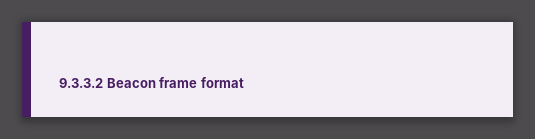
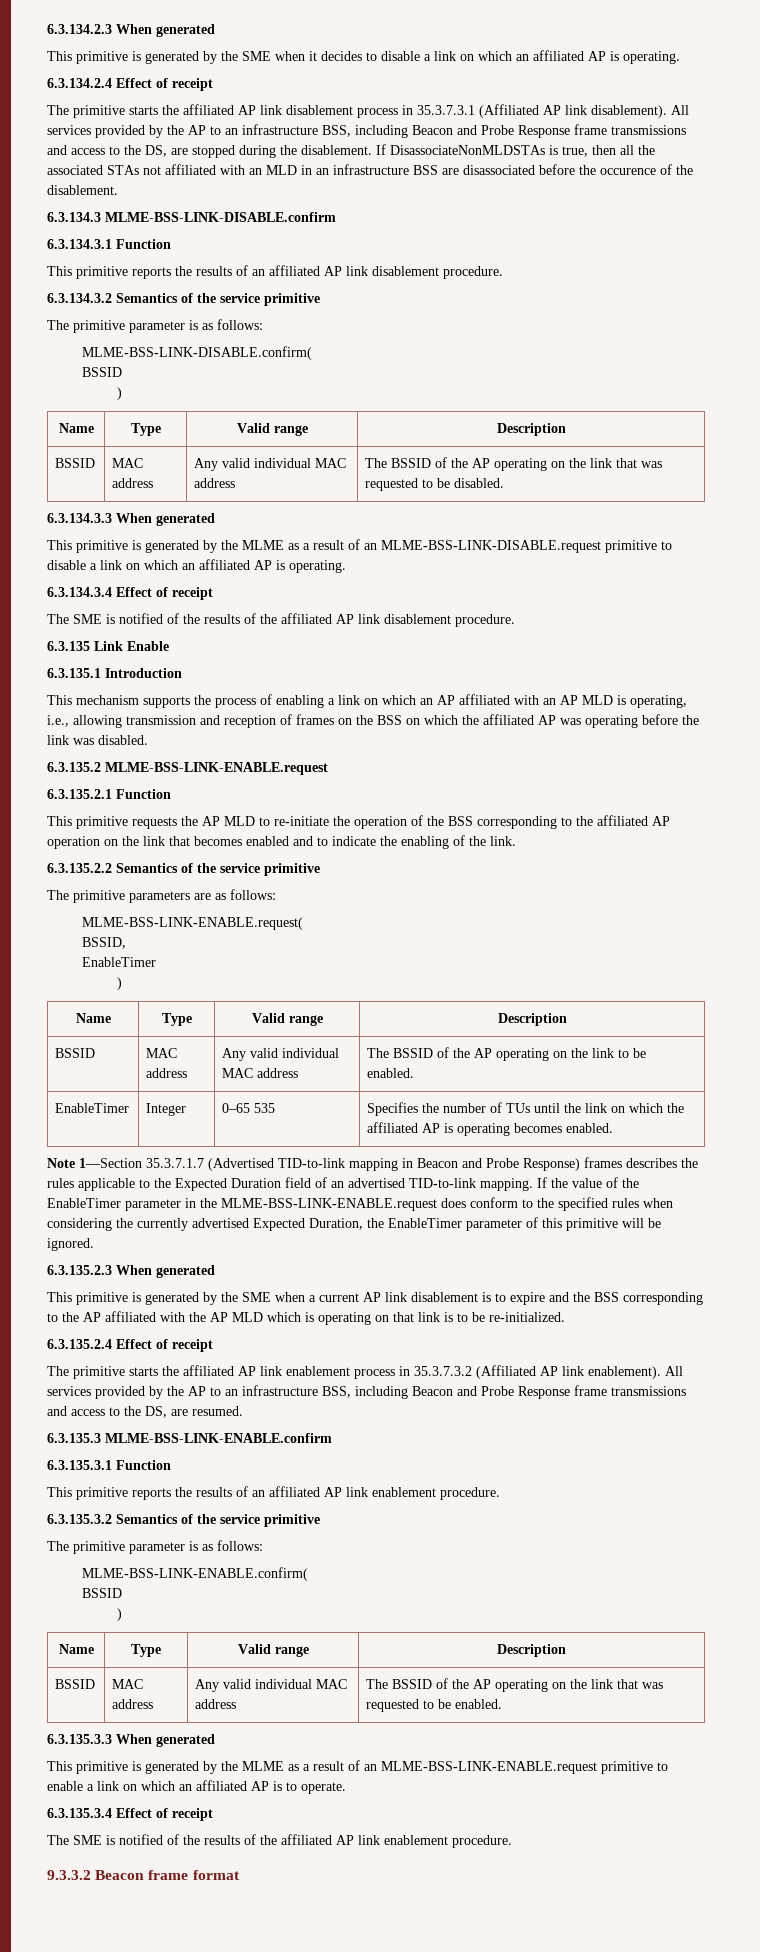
(59, 83) none -> [47,24,215,37] [47,50,680,64] [47,78,213,91] [47,104,689,118] [47,124,686,138] [47,144,655,158] [47,164,693,175] [47,185,118,195] [47,212,336,222] [47,239,171,249] [47,265,503,279] [47,293,320,306] [47,319,263,333] [82,346,313,360] [82,367,123,377] [117,387,123,400] [58,423,94,433] [130,423,161,436] [236,423,308,436] [496,423,566,436] [55,458,96,468] [112,458,144,468] [112,478,154,488] [194,458,347,471] [194,478,236,488] [365,457,663,471] [365,478,505,491] [47,513,215,526] [47,539,672,553] [47,559,346,573] [47,587,213,600] [47,613,515,627] [47,641,169,651] [47,668,182,678] [47,694,687,708] [47,714,699,728] [47,735,148,745] [47,762,328,775] [47,789,171,799] [47,815,670,829] [47,835,516,849] [47,863,320,876] [47,889,276,903] [82,917,304,930] [82,937,127,949] [82,957,157,967] [117,977,123,990] [75,1013,111,1023] [161,1013,192,1026] [251,1013,323,1026] [497,1013,567,1026] [55,1048,96,1058] [146,1048,178,1058] [146,1068,188,1078] [222,1048,340,1061] [222,1068,299,1078] [367,1047,647,1061] [367,1068,415,1078] [55,1103,130,1113] [146,1103,187,1116] [222,1103,276,1113] [367,1102,685,1116] [367,1122,614,1136] [47,1157,698,1171] [47,1177,639,1191] [47,1197,673,1211] [47,1217,661,1231] [47,1238,94,1251] [47,1265,215,1278] [47,1292,703,1305] [47,1311,565,1325] [47,1339,213,1352] [47,1365,683,1379] [47,1385,686,1399] [47,1406,243,1418] [47,1433,332,1443] [47,1460,171,1470] [47,1486,500,1500] [47,1514,320,1527] [47,1540,263,1554] [82,1567,309,1581] [82,1588,123,1598] [117,1608,123,1621] [58,1644,94,1654] [131,1644,161,1657] [237,1644,309,1657] [497,1644,566,1657] [55,1679,96,1689] [112,1679,144,1689] [112,1699,154,1709] [195,1679,348,1692] [195,1699,237,1709] [366,1678,664,1692] [366,1699,503,1712] [47,1734,215,1747] [47,1760,668,1774] [47,1780,346,1794] [47,1808,213,1821] [47,1834,512,1848] 6.3.134.2.3 When generated // This primitive is generated by the SME when it decides to disable a link on which an affiliated AP is operating. // 6.3.134.2.4 Effect of receipt // The primitive starts the affiliated AP link disablement process in 35.3.7.3.1 (Affiliated AP link disablement). All services provided by the AP to an infrastructure BSS, including Beacon and Probe Response frame transmissions and access to the DS, are stopped during the disablement. If DisassociateNonMLDSTAs is true, then all the associated STAs not affiliated with an MLD in an infrastructure BSS are disassociated before the occurence of the disablement. // 6.3.134.3 MLME-BSS-LINK-DISABLE.confirm // 6.3.134.3.1 Function // This primitive reports the results of an affiliated AP link disablement procedure. // 6.3.134.3.2 Semantics of the service primitive // The primitive parameter is as follows: // MLME-BSS-LINK-DISABLE.confirm( // BSSID // ) // Name | Type | Valid range | Description // BSSID | MAC address | Any valid individual MAC address | The BSSID of the AP operating on the link that was requested to be disabled. // 6.3.134.3.3 When generated // This primitive is generated by the MLME as a result of an MLME-BSS-LINK-DISABLE.request primitive to disable a link on which an affiliated AP is operating. // 6.3.134.3.4 Effect of receipt // The SME is notified of the results of the affiliated AP link disablement procedure. // 6.3.135 Link Enable // 6.3.135.1 Introduction // This mechanism supports the process of enabling a link on which an AP affiliated with an AP MLD is operating, i.e., allowing transmission and reception of frames on the BSS on which the affiliated AP was operating before the link was disabled. // 6.3.135.2 MLME-BSS-LINK-ENABLE.request // 6.3.135.2.1 Function // This primitive requests the AP MLD to re-initiate the operation of the BSS corresponding to the affiliated AP operation on the link that becomes enabled and to indicate the enabling of the link. // 6.3.135.2.2 Semantics of the service primitive // The primitive parameters are as follows: // MLME-BSS-LINK-ENABLE.request( // BSSID, // EnableTimer // ) // Name | Type | Valid range | Description // BSSID | MAC address | Any valid individual MAC address | The BSSID of the AP operating on the link to be enabled. // EnableTimer | Integer | 0–65 535 | Specifies the number of TUs until the link on which the affiliated AP is operating becomes enabled. // Note 1—Section 35.3.7.1.7 (Advertised TID-to-link mapping in Beacon and Probe Response) frames describes the rules applicable to the Expected Duration field of an advertised TID-to-link mapping. If the value of the EnableTimer parameter in the MLME-BSS-LINK-ENABLE.request does conform to the specified rules when considering the currently advertised Expected Duration, the EnableTimer parameter of this primitive will be ignored. // 6.3.135.2.3 When generated // This primitive is generated by the SME when a current AP link disablement is to expire and the BSS corresponding to the AP affiliated with the AP MLD which is operating on that link is to be re-initialized. // 6.3.135.2.4 Effect of receipt // The primitive starts the affiliated AP link enablement process in 35.3.7.3.2 (Affiliated AP link enablement). All services provided by the AP to an infrastructure BSS, including Beacon and Probe Response frame transmissions and access to the DS, are resumed. // 6.3.135.3 MLME-BSS-LINK-ENABLE.confirm // 6.3.135.3.1 Function // This primitive reports the results of an affiliated AP link enablement procedure. // 6.3.135.3.2 Semantics of the service primitive // The primitive parameter is as follows: // MLME-BSS-LINK-ENABLE.confirm( // BSSID // ) // Name | Type | Valid range | Description // BSSID | MAC address | Any valid individual MAC address | The BSSID of the AP operating on the link that was requested to be enabled. // 6.3.135.3.3 When generated // This primitive is generated by the MLME as a result of an MLME-BSS-LINK-ENABLE.request primitive to enable a link on which an affiliated AP is to operate. // 6.3.135.3.4 Effect of receipt // The SME is notified of the results of the affiliated AP link enablement procedure. //

